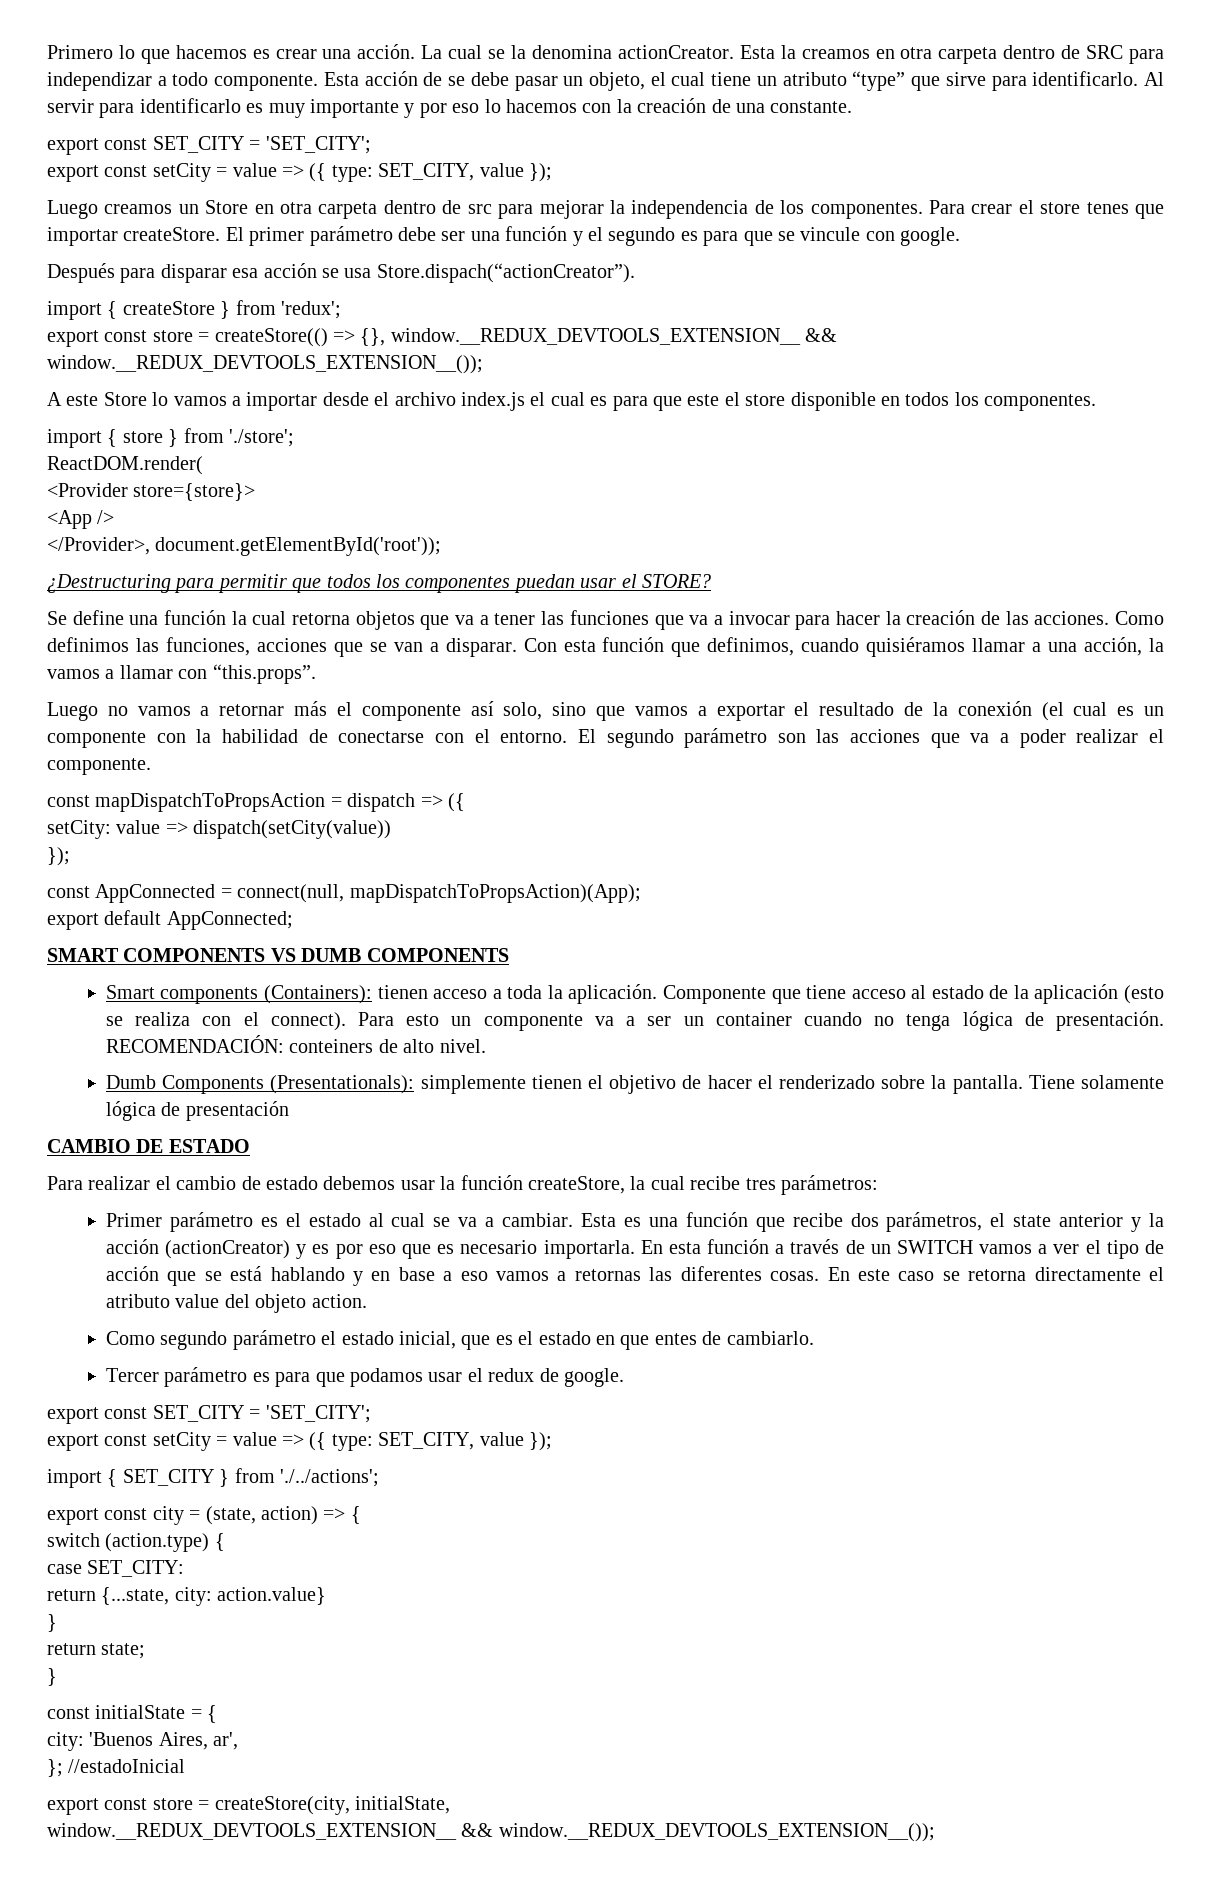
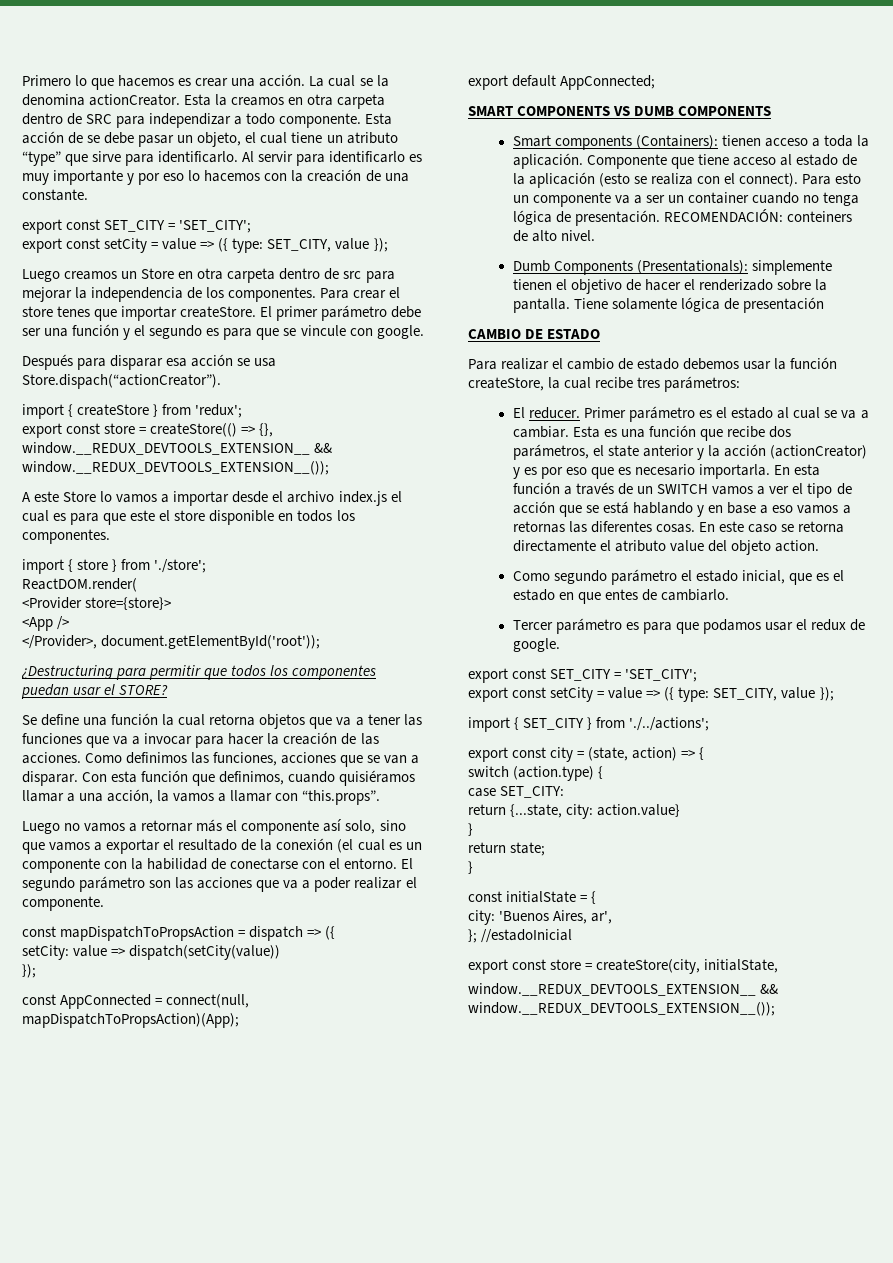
(878, 1185) none -> [512,407,580,419] El reducer.

